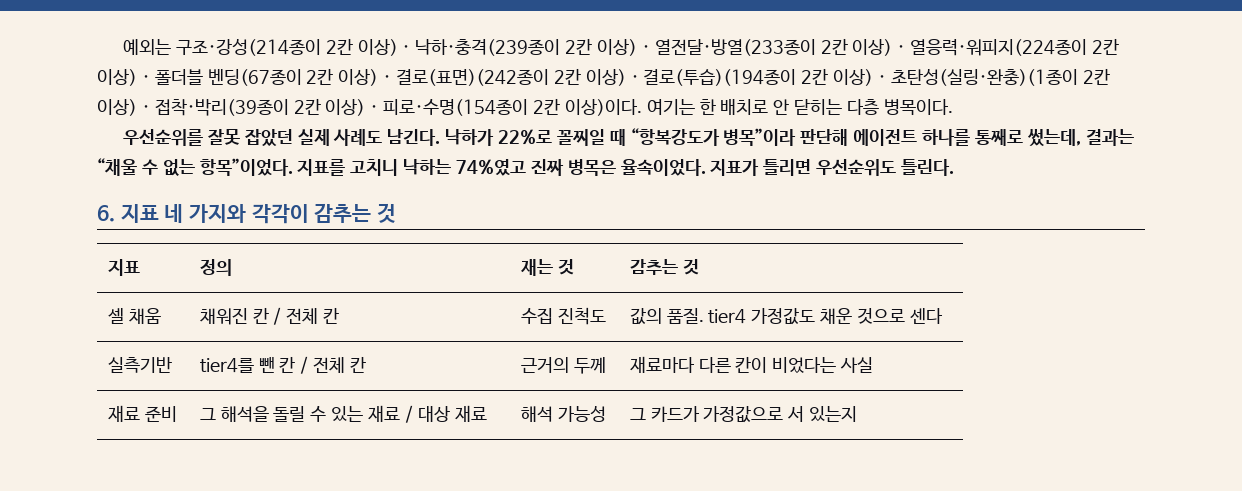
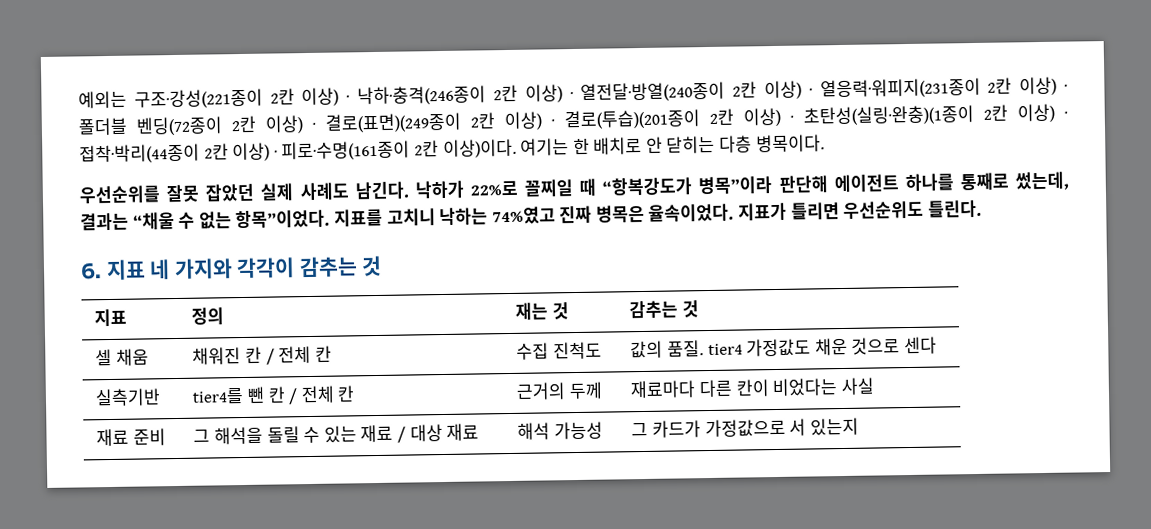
[175,38,1088,56] 구조·강성(214종이 2칸 이상) · 낙하·충격(239종이 2칸 이상) · 열전달·방열(233종이 2칸 이상) · 열응력·워피지(224종이 -> [133,77,981,109] 구조·강성(221종이 2칸 이상) · 낙하·충격(246종이 2칸 이상) · 열전달·방열(240종이 2칸 이상) · 열응력·워피지(231종이
[207,68,797,86] 벤딩(67종이 2칸 이상) · 결로(표면)(242종이 2칸 이상) · 결로(투습)(194종이 -> [136,109,700,136] 벤딩(72종이 2칸 이상) · 결로(표면)(249종이 2칸 이상) · 결로(투습)(201종이
[154,98,529,116] 접착·박리(39종이 2칸 이상) · 피로·수명(154종이 -> [79,140,411,164] 접착·박리(44종이 2칸 이상) · 피로·수명(161종이

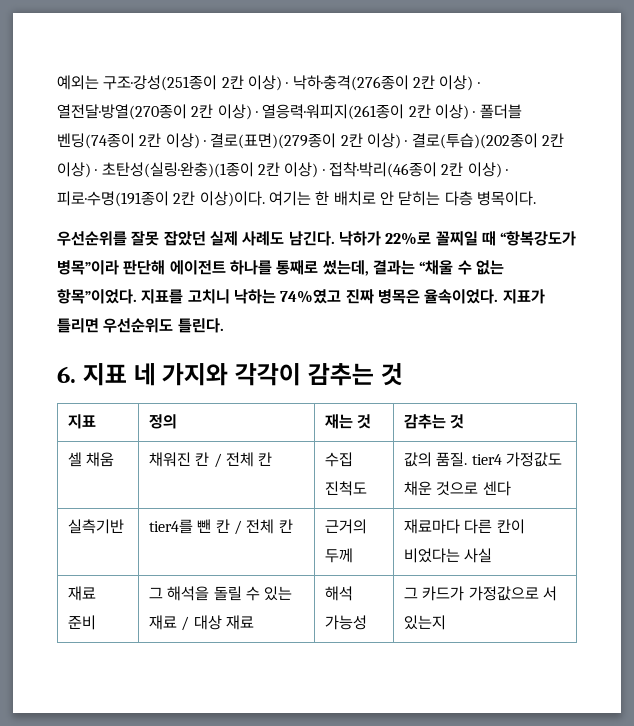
[133,77,981,109] 구조·강성(221종이 2칸 이상) · 낙하·충격(246종이 2칸 이상) · 열전달·방열(240종이 2칸 이상) · 열응력·워피지(231종이 -> [103,75,480,91] [57,104,405,120] 구조·강성(251종이 2칸 이상) · 낙하·충격(276종이 2칸 이상) · 열전달·방열(270종이 2칸 이상) · 열응력·워피지(261종이
[136,109,700,136] 벤딩(72종이 2칸 이상) · 결로(표면)(249종이 2칸 이상) · 결로(투습)(201종이 -> [57,133,538,149] 벤딩(74종이 2칸 이상) · 결로(표면)(279종이 2칸 이상) · 결로(투습)(202종이
[79,140,411,164] 접착·박리(44종이 2칸 이상) · 피로·수명(161종이 -> [328,162,508,178] [57,191,169,207] 접착·박리(46종이 2칸 이상) · 피로·수명(191종이

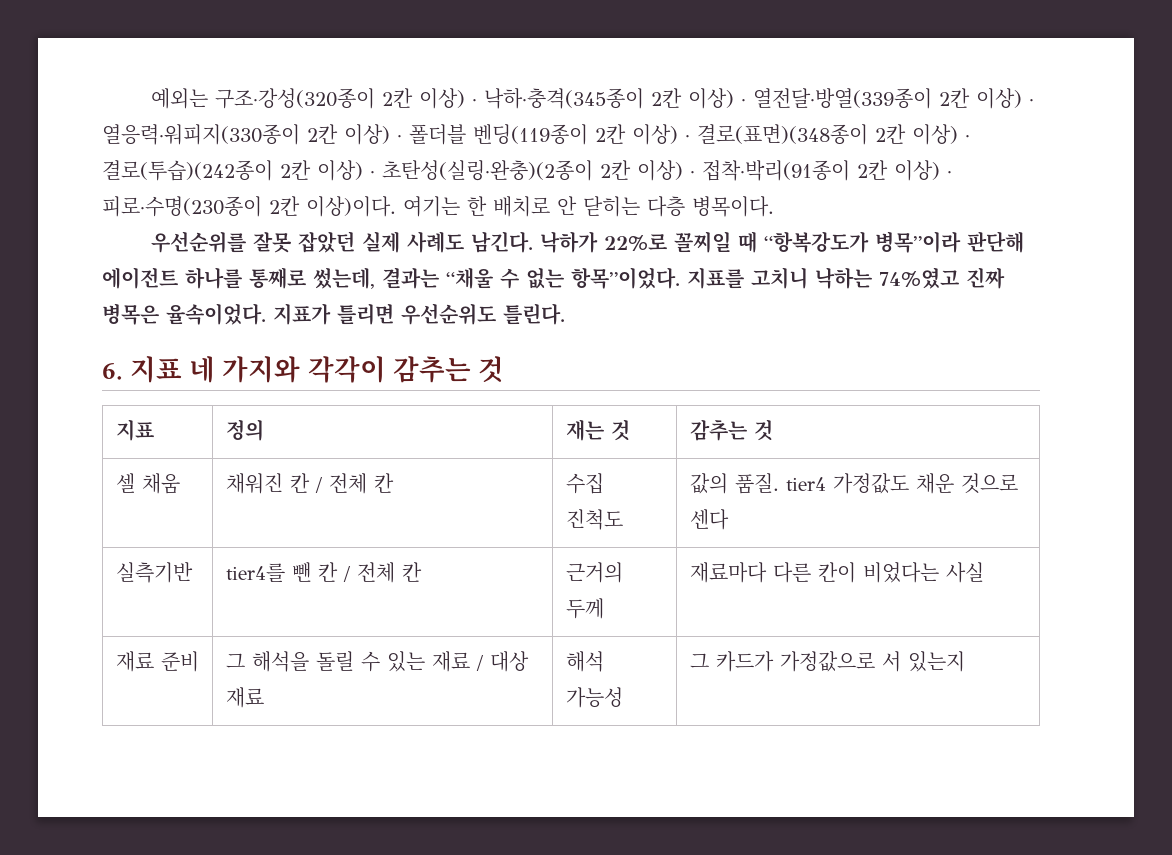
[103,75,480,91] [57,104,405,120] 구조·강성(251종이 2칸 이상) · 낙하·충격(276종이 2칸 이상) · 열전달·방열(270종이 2칸 이상) · 열응력·워피지(261종이 -> [214,88,1034,109] [102,124,300,145] 구조·강성(320종이 2칸 이상) · 낙하·충격(345종이 2칸 이상) · 열전달·방열(339종이 2칸 이상) · 열응력·워피지(330종이
[57,133,564,149] [57,162,508,178] [57,191,169,207] 벤딩(74종이 2칸 이상) · 결로(표면)(279종이 2칸 이상) · 결로(투습)(202종이 2칸 이상) · 초탄성(실링·완충)(1종이 2칸 이상) · 접착·박리(46종이 2칸 이상) · 피로·수명(191종이 -> [473,124,970,145] [102,160,952,181] [102,196,262,217] 벤딩(119종이 2칸 이상) · 결로(표면)(348종이 2칸 이상) · 결로(투습)(242종이 2칸 이상) · 초탄성(실링·완충)(2종이 2칸 이상) · 접착·박리(91종이 2칸 이상) · 피로·수명(230종이

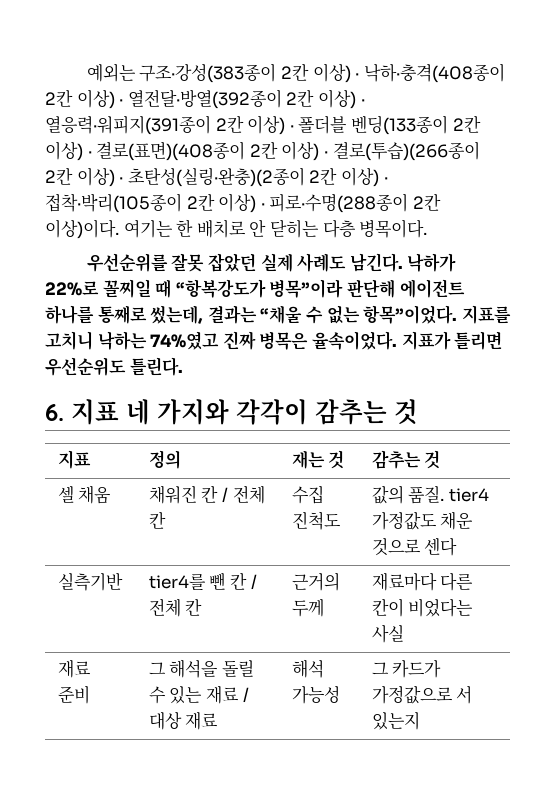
[214,88,1034,109] [102,124,300,145] 구조·강성(320종이 2칸 이상) · 낙하·충격(345종이 2칸 이상) · 열전달·방열(339종이 2칸 이상) · 열응력·워피지(330종이 -> [139,63,505,83] [45,89,365,109] [45,115,211,135] 구조·강성(383종이 2칸 이상) · 낙하·충격(408종이 2칸 이상) · 열전달·방열(392종이 2칸 이상) · 열응력·워피지(391종이
[473,124,970,145] [102,160,273,181] 벤딩(119종이 2칸 이상) · 결로(표면)(348종이 2칸 이상) · 결로(투습)(242종이 -> [350,115,481,135] [45,141,480,161] 벤딩(133종이 2칸 이상) · 결로(표면)(408종이 2칸 이상) · 결로(투습)(266종이
[702,160,952,181] [102,196,262,217] 접착·박리(91종이 2칸 이상) · 피로·수명(230종이 -> [45,193,409,213] 접착·박리(105종이 2칸 이상) · 피로·수명(288종이

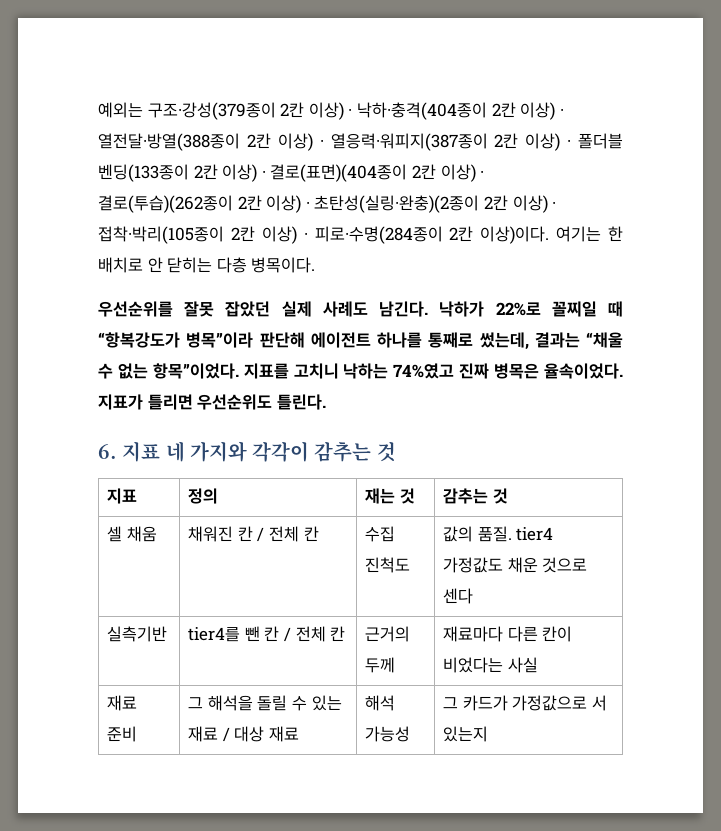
[139,63,505,83] [45,89,365,109] [45,115,211,135] 구조·강성(383종이 2칸 이상) · 낙하·충격(408종이 2칸 이상) · 열전달·방열(392종이 2칸 이상) · 열응력·워피지(391종이 -> [147,102,564,120] [98,133,488,151] 구조·강성(379종이 2칸 이상) · 낙하·충격(404종이 2칸 이상) · 열전달·방열(388종이 2칸 이상) · 열응력·워피지(387종이
[96,141,480,161] 결로(표면)(408종이 2칸 이상) · 결로(투습)(266종이 -> [270,164,485,182] [98,195,233,213] 결로(표면)(404종이 2칸 이상) · 결로(투습)(262종이
[269,193,409,213] 피로·수명(288종이 -> [314,226,443,244] 피로·수명(284종이

